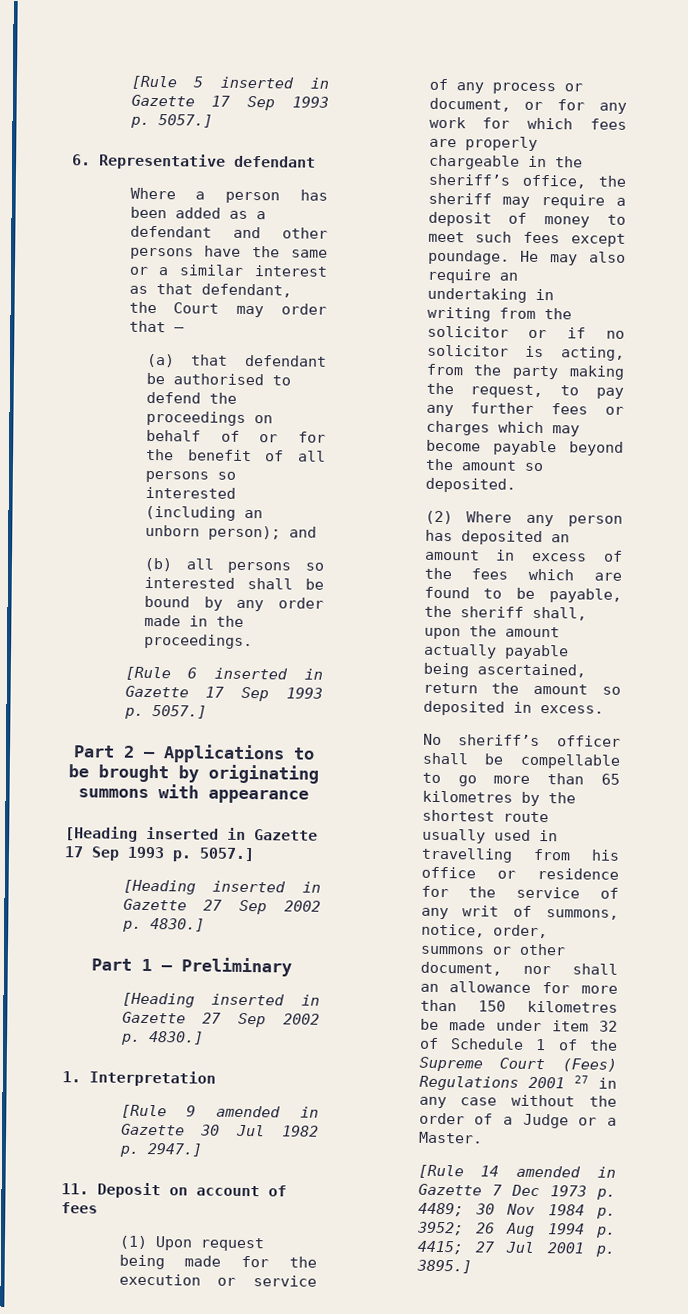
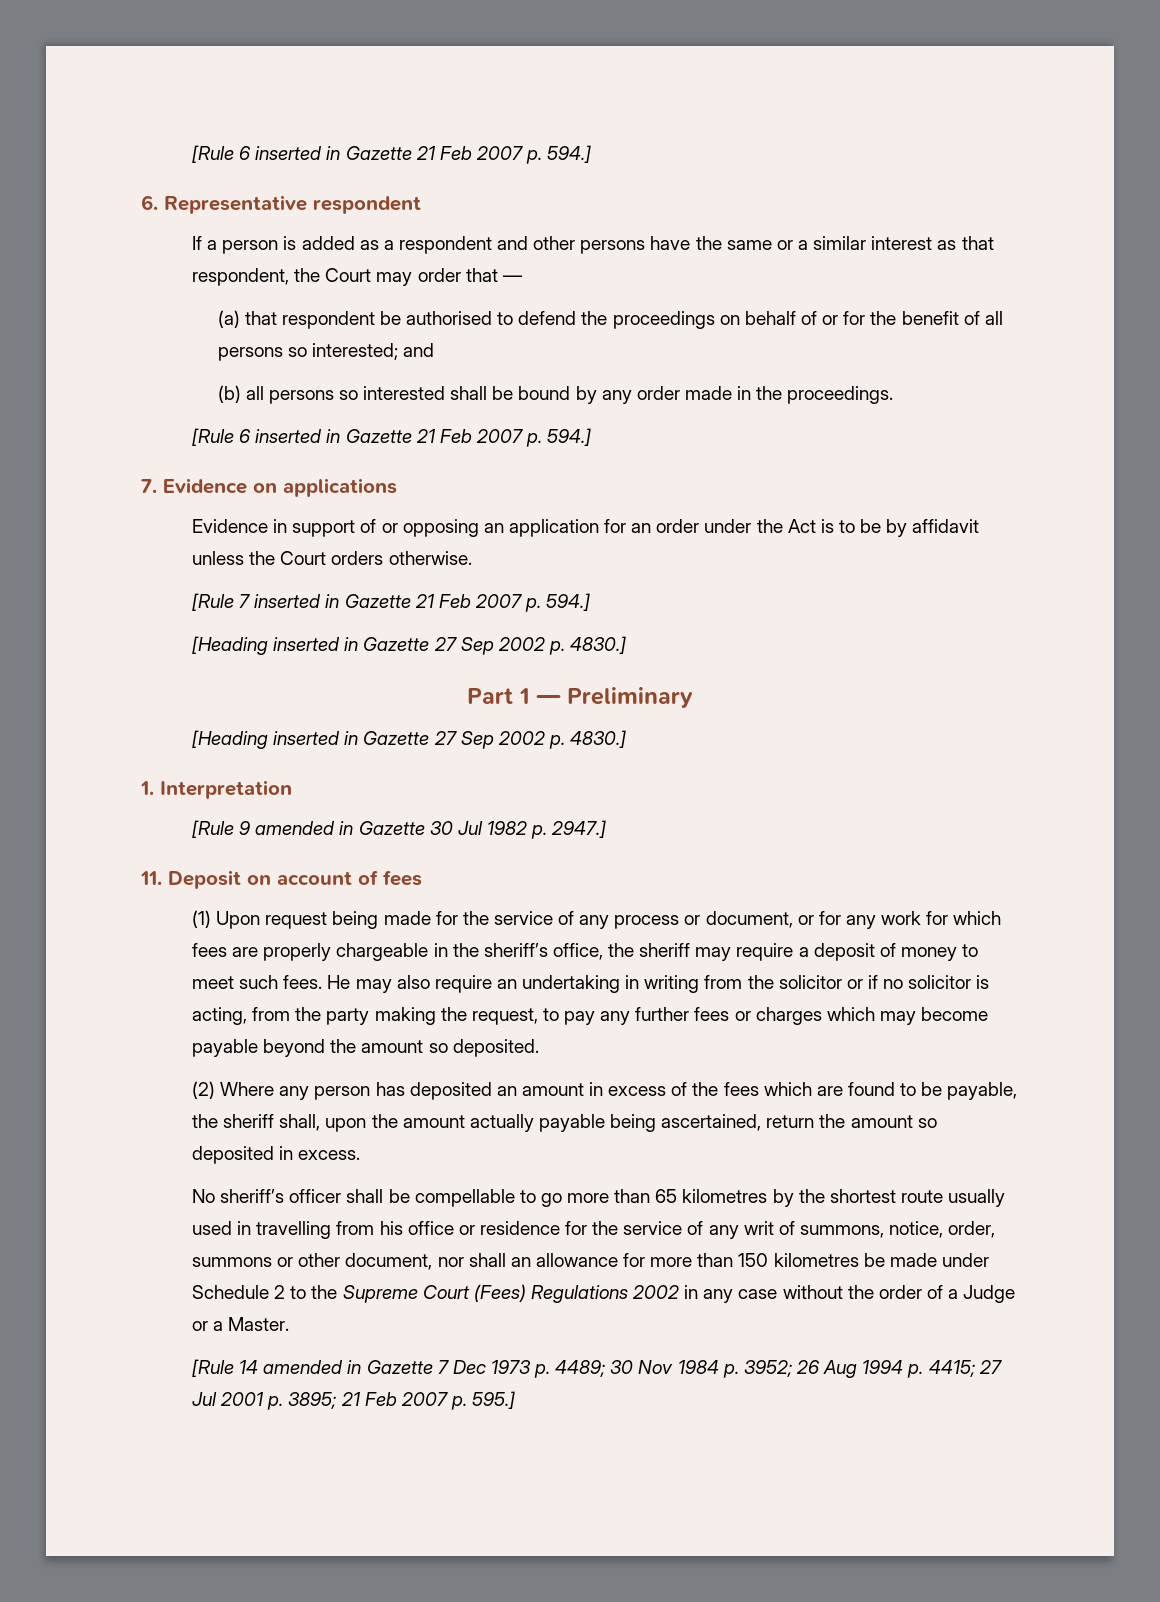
[130,75,329,90] [130,94,329,111] [129,114,213,128] [72,153,316,170] [129,187,328,204] [129,206,167,219] [Rule 5 inserted in Gazette 17 Sep 1993 p. 5057.] // 6. Representative defendant // Where a person has been -> [192,145,592,164] [141,195,421,214] [192,236,297,254] [Rule 6 inserted in Gazette 21 Feb 2007 p. 594.] // 6. Representative respondent // If a person is
[129,225,212,238] defendant -> [398,236,492,254] respondent
[200,283,292,298] defendant, -> [192,268,290,286] respondent,
[243,354,327,367] defendant -> [281,311,375,329] respondent
[144,486,236,499] [144,505,263,521] [144,524,281,541] interested (including an unborn person); -> [311,343,398,360] interested;
[205,686,323,702] [123,705,207,719] [73,744,315,764] [68,764,319,784] [78,784,309,804] [65,826,318,842] [64,846,255,862] 17 Sep 1993 p. 5057.] // Part 2 — Applications to be brought by originating summons with appearance // [Heading inserted in Gazette 17 Sep 1993 p. 5057.] -> [415,428,592,447] [141,478,397,497] [192,519,980,537] [192,551,472,565] [192,593,591,612] 21 Feb 2007 p. 594.] // 7. Evidence on applications // Evidence in support of or opposing an application for an order under the Act is to be by affidavit unless the Court orders otherwise. // [Rule 7 inserted in Gazette 21 Feb 2007 p. 594.]
[118,1273,237,1286] execution or -> (489, 918) none
[523,231,626,247] [427,249,510,265] fees except poundage. -> [283,975,323,989] fees.
[551,1020,618,1032] [418,1037,578,1051] item 32 of Schedule 1 of -> [192,1285,307,1299] Schedule 2 to
[527,1075,589,1089] 2001 27 -> [632,1285,680,1299] 2002
[415,1259,472,1274] 3895.] -> [288,1391,516,1410] 3895; 21 Feb 2007 p. 595.]

